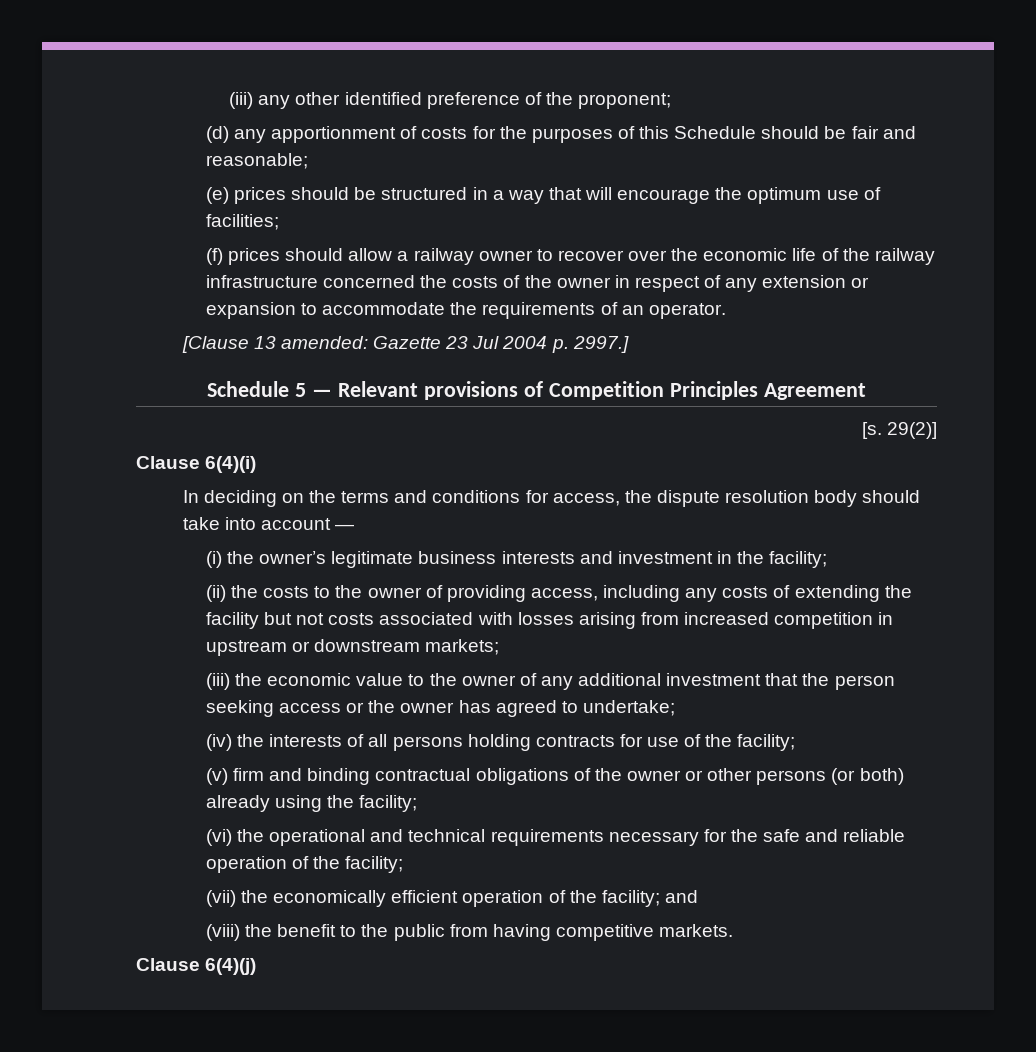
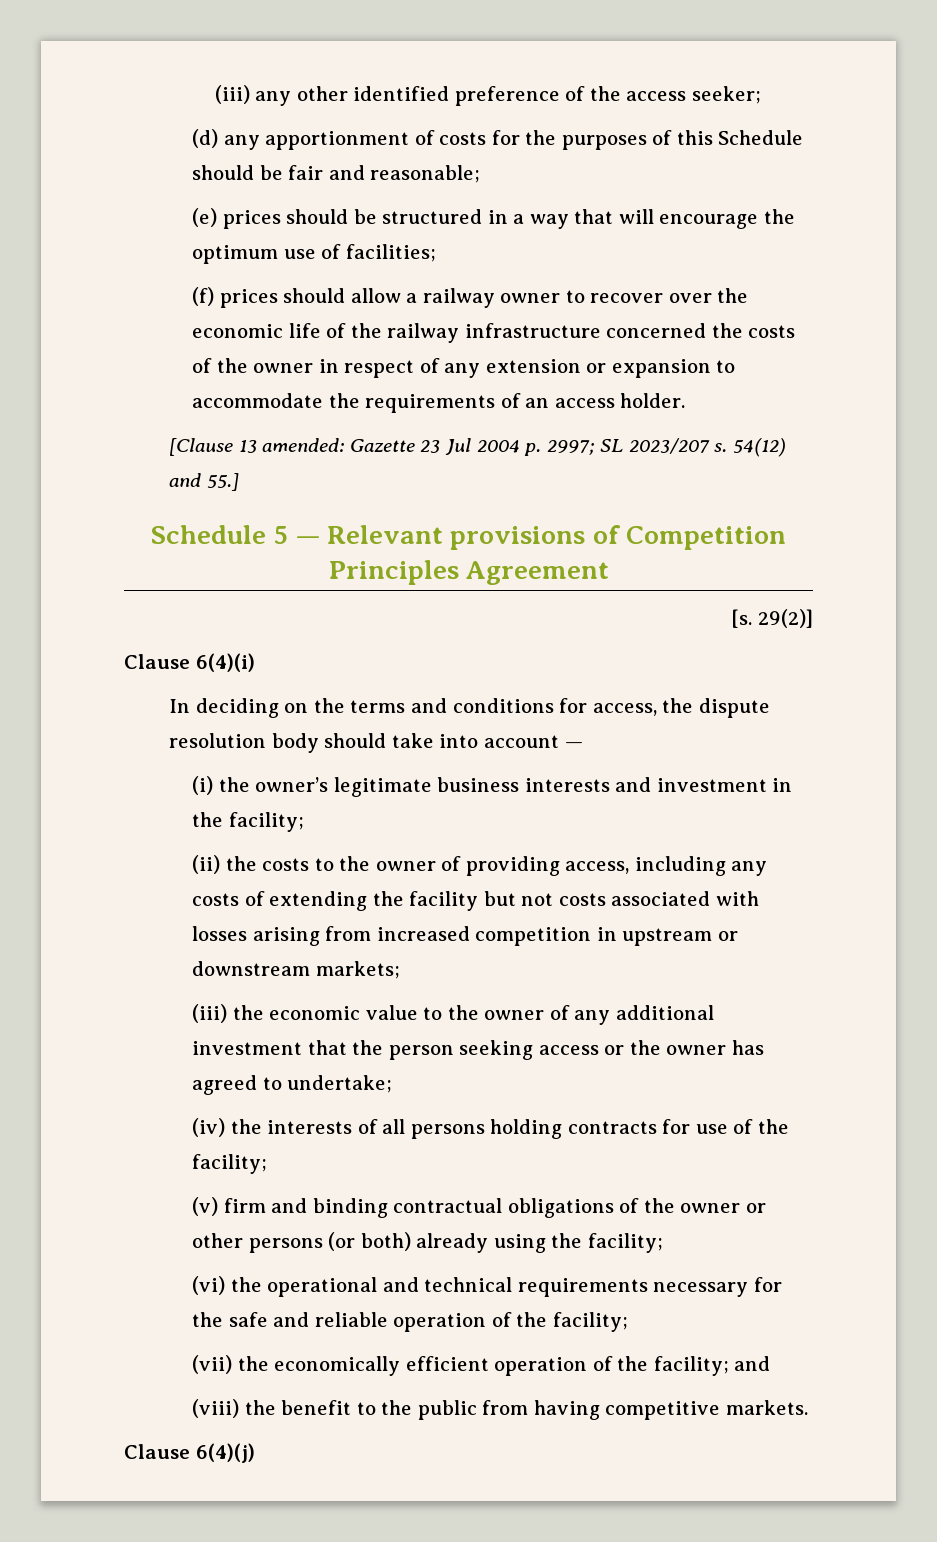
[578,93,672,109] proponent; -> [626,86,761,104] access seeker;
[648,303,726,319] operator. -> [554,393,686,408] access holder.
[572,336,629,353] 2997.] -> [546,438,786,457] [169,473,239,491] 2997; SL 2023/207 s. 54(12) and 55.]

